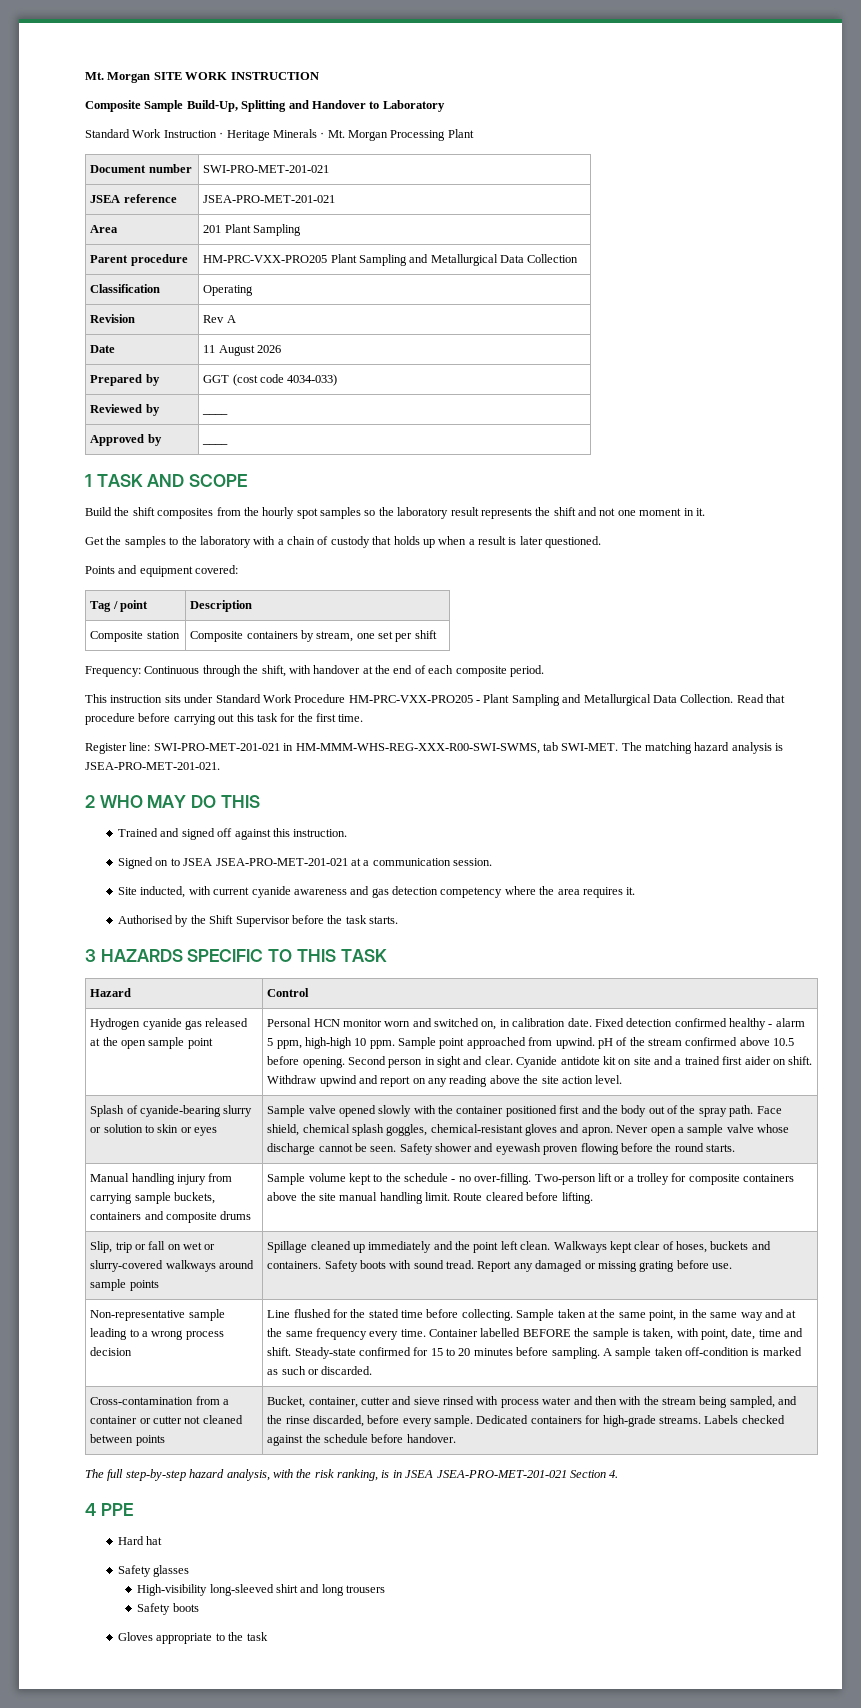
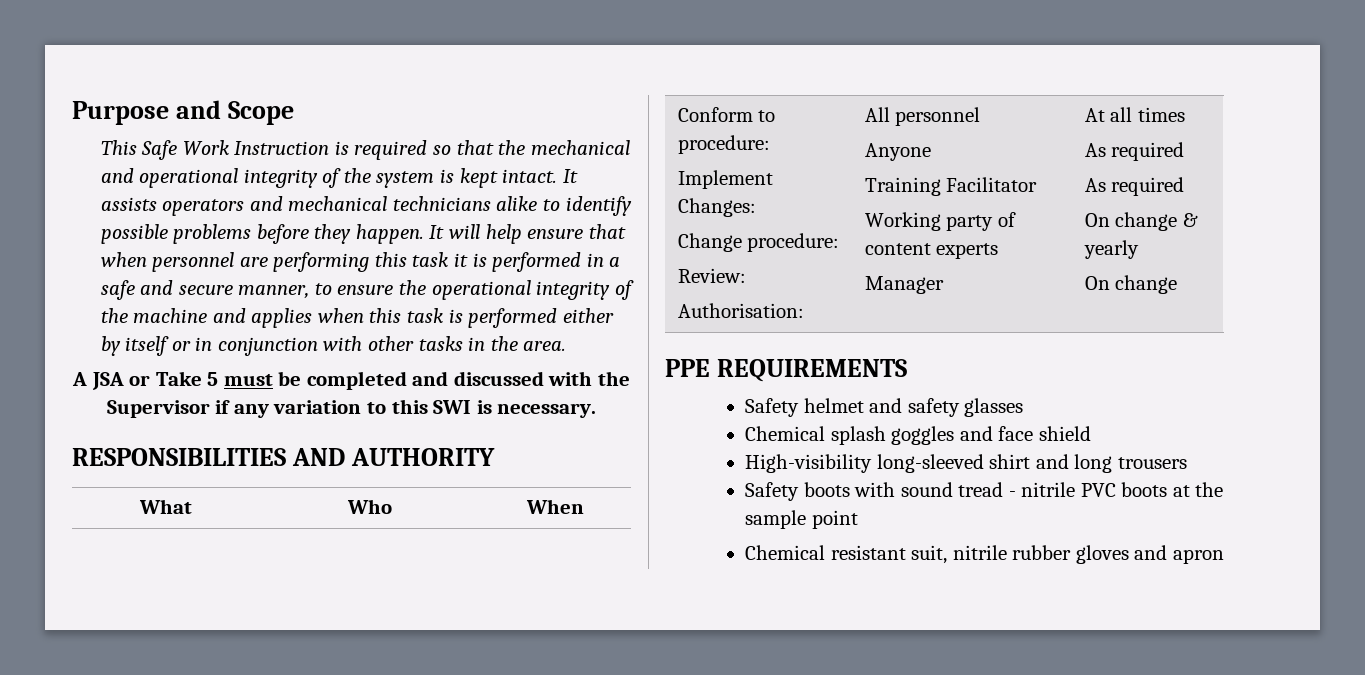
[85,72,319,83] [85,100,445,112] [85,129,474,141] [90,164,192,173] [203,165,330,173] [90,194,177,203] [203,195,336,203] [90,225,119,233] [203,224,301,236] [90,254,188,266] [203,254,579,266] [90,284,161,293] [203,285,254,296] [90,314,136,323] [203,315,236,323] [90,345,116,353] [203,345,281,356] [90,374,160,386] [203,374,338,386] [90,404,160,416] [202,413,229,415] [90,434,162,446] [202,443,229,445] [85,474,248,487] [85,507,705,519] [85,536,602,548] [85,565,239,577] [90,600,148,612] [190,600,253,612] [90,631,180,642] [190,630,437,642] [85,665,544,677] [85,694,785,706] [85,713,364,725] [85,742,784,754] [85,762,220,770] [85,795,260,808] [118,828,348,840] [118,857,493,869] [118,886,636,898] [118,915,399,927] [85,949,387,962] [90,988,132,997] [267,988,310,997] [90,1018,249,1030] [90,1037,213,1049] [267,1018,805,1030] [267,1037,795,1049] [267,1056,813,1068] [267,1075,623,1087] [90,1105,253,1117] [90,1124,218,1136] [267,1105,782,1117] [267,1124,790,1136] [267,1143,736,1155] [90,1173,233,1185] [90,1192,215,1204] [90,1211,252,1223] [267,1173,795,1185] [267,1192,593,1204] [90,1241,216,1253] [90,1260,254,1272] [90,1279,159,1291] [267,1241,771,1253] [267,1260,733,1272] [90,1309,225,1321] [90,1328,224,1340] [90,1347,133,1356] [267,1309,797,1321] [267,1328,804,1340] [267,1347,802,1359] [267,1366,373,1375] [90,1396,229,1405] [90,1415,243,1424] [90,1434,165,1446] [267,1396,798,1408] [267,1415,785,1427] [267,1434,456,1446] [85,1469,619,1481] [85,1503,96,1516] Mt. Morgan SITE WORK INSTRUCTION // Composite Sample Build-Up, Splitting and Handover to Laboratory // Standard Work Instruction · Heritage Minerals · Mt. Morgan Processing Plant // Document number | SWI-PRO-MET-201-021 // JSEA reference | JSEA-PRO-MET-201-021 // Area | 201 Plant Sampling // Parent procedure | HM-PRC-VXX-PRO205 Plant Sampling and Metallurgical Data Collection // Classification | Operating // Revision | Rev A // Date | 11 August 2026 // Prepared by | GGT (cost code 4034-033) // Reviewed by | ____ // Approved by | ____ // 1 TASK AND SCOPE // Build the shift composites from the hourly spot samples so the laboratory result represents the shift and not one moment in it. // Get the samples to the laboratory with a chain of custody that holds up when a result is later questioned. // Points and equipment covered: // Tag / point | Description // Composite station | Composite containers by stream, one set per shift // Frequency: Continuous through the shift, with handover at the end of each composite period. // This instruction sits under Standard Work Procedure HM-PRC-VXX-PRO205 - Plant Sampling and Metallurgical Data Collection. Read that procedure before carrying out this task for the first time. // Register line: SWI-PRO-MET-201-021 in HM-MMM-WHS-REG-XXX-R00-SWI-SWMS, tab SWI-MET. The matching hazard analysis is JSEA-PRO-MET-201-021. // 2 WHO MAY DO THIS // Trained and signed off against this instruction. // Signed on to JSEA JSEA-PRO-MET-201-021 at a communication session. // Site inducted, with current cyanide awareness and gas detection competency where the area requires it. // Authorised by the Shift Supervisor before the task starts. // 3 HAZARDS SPECIFIC TO THIS TASK // Hazard | Control // Hydrogen cyanide gas released at the open sample point | Personal HCN monitor worn and switched on, in calibration date. Fixed detection confirmed healthy - alarm 5 ppm, high-high 10 ppm. Sample point approached from upwind. pH of the stream confirmed above 10.5 before opening. Second person in sight and clear. Cyanide antidote kit on site and a trained first aider on shift. Withdraw upwind and report on any reading above the site action level. // Splash of cyanide-bearing slurry or solution to skin or eyes | Sample valve opened slowly with the container positioned first and the body out of the spray path. Face shield, chemical splash goggles, chemical-resistant gloves and apron. Never open a sample valve whose discharge cannot be seen. Safety shower and eyewash proven flowing before the round starts. // Manual handling injury from carrying sample buckets, containers and composite drums | Sample volume kept to the schedule - no over-filling. Two-person lift or a trolley for composite containers above the site manual handling limit. Route cleared before lifting. // Slip, trip or fall on wet or slurry-covered walkways around sample points | Spillage cleaned up immediately and the point left clean. Walkways kept clear of hoses, buckets and containers. Safety boots with sound tread. Report any damaged or missing grating before use. // Non-representative sample leading to a wrong process decision | Line flushed for the stated time before collecting. Sample taken at the same point, in the same way and at the same frequency every time. Container labelled BEFORE the sample is taken, with point, date, time and shift. Steady-state confirmed for 15 to 20 minutes before sampling. A sample taken off-condition is marked as such or discarded. // Cross-contamination from a container or cutter not cleaned between points | Bucket, container, cutter and sieve rinsed with process water and then with the stream being sampled, and the rinse discarded, before every sample. Dedicated containers for high-grade streams. Labels checked against the schedule before handover. // The full step-by-step hazard analysis, with the risk ranking, is in JSEA JSEA-PRO-MET-201-021 Section 4. // 4 -> [72,100,295,125] [100,140,630,160] [100,168,578,188] [100,196,632,216] [100,224,626,244] [100,252,621,272] [100,280,634,300] [100,308,614,328] [100,336,567,356] [72,371,630,390] [106,399,597,418] [72,448,496,466] [139,499,192,514] [346,499,392,514] [525,499,584,514] [677,107,776,122] [677,135,770,154] [677,170,773,189] [677,198,756,217] [677,233,840,252] [677,268,746,283] [677,303,804,318] [864,107,981,126] [864,143,931,161] [864,177,1038,196] [864,212,1016,231] [864,243,999,259] [864,276,944,294] [1084,107,1185,122] [1084,142,1185,161] [1084,177,1185,196] [1084,212,1198,231] [1083,240,1139,259] [1084,275,1178,294] Purpose and Scope // This Safe Work Instruction is required so that the mechanical and operational integrity of the system is kept intact. It assists operators and mechanical technicians alike to identify possible problems before they happen. It will help ensure that when personnel are performing this task it is performed in a safe and secure manner, to ensure the operational integrity of the machine and applies when this task is performed either by itself or in conjunction with other tasks in the area. // A JSA or Take 5 must be completed and discussed with the Supervisor if any variation to this SWI is necessary. // RESPONSIBILITIES AND AUTHORITY // What | Who | When // Conform to procedure: // Implement Changes: // Change procedure: // Review: // Authorisation: | All personnel // Anyone // Training Facilitator // Working party of content experts // Manager | At all times // As required // As required // On change & yearly // On change //
[118,1536,163,1545] [118,1565,190,1577] // Hard hat // Safety glasses -> [717,359,908,382] [745,398,1024,417] [745,426,1091,445] REQUIREMENTS // Safety helmet and safety glasses // Chemical splash goggles and face shield
[118,1632,268,1644] // Gloves appropriate to the task -> [854,482,1224,497] [745,510,858,529] [745,545,1224,564] with sound tread - nitrile PVC boots at the sample point // Chemical resistant suit, nitrile rubber gloves and apron

